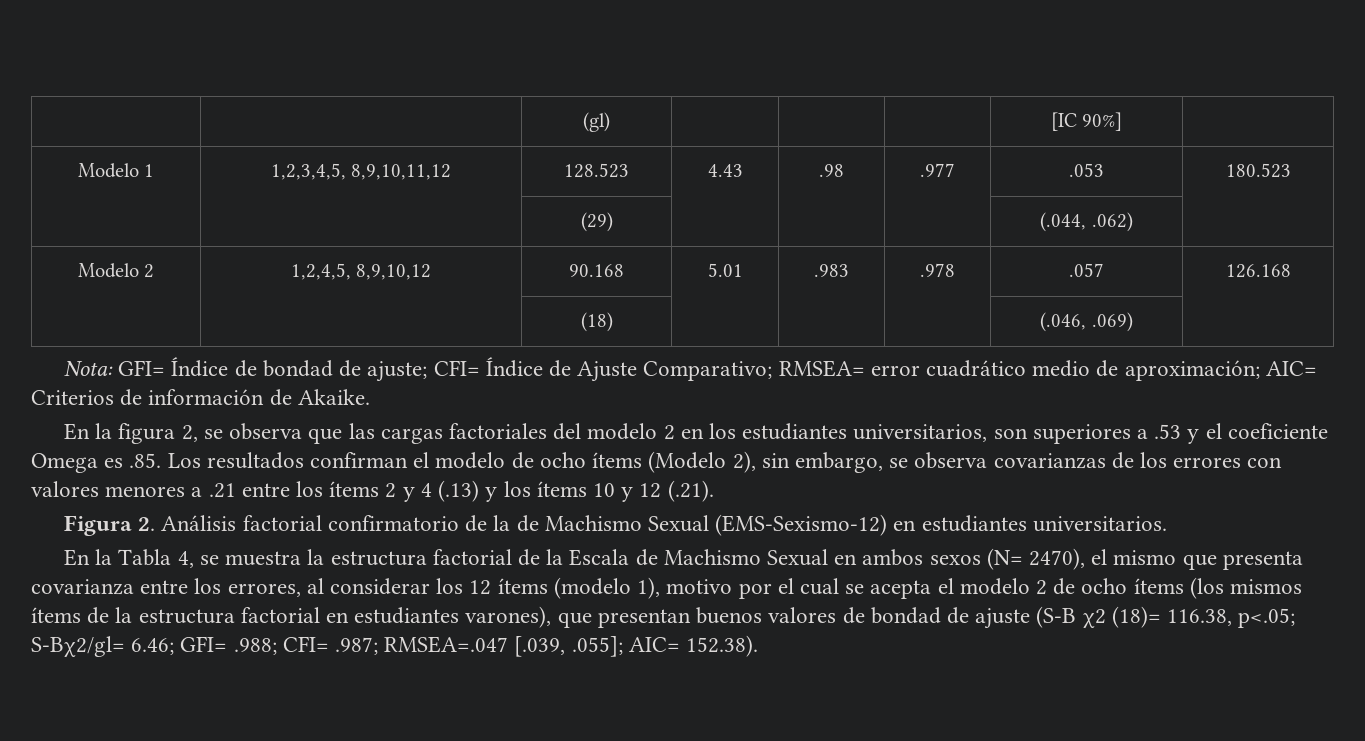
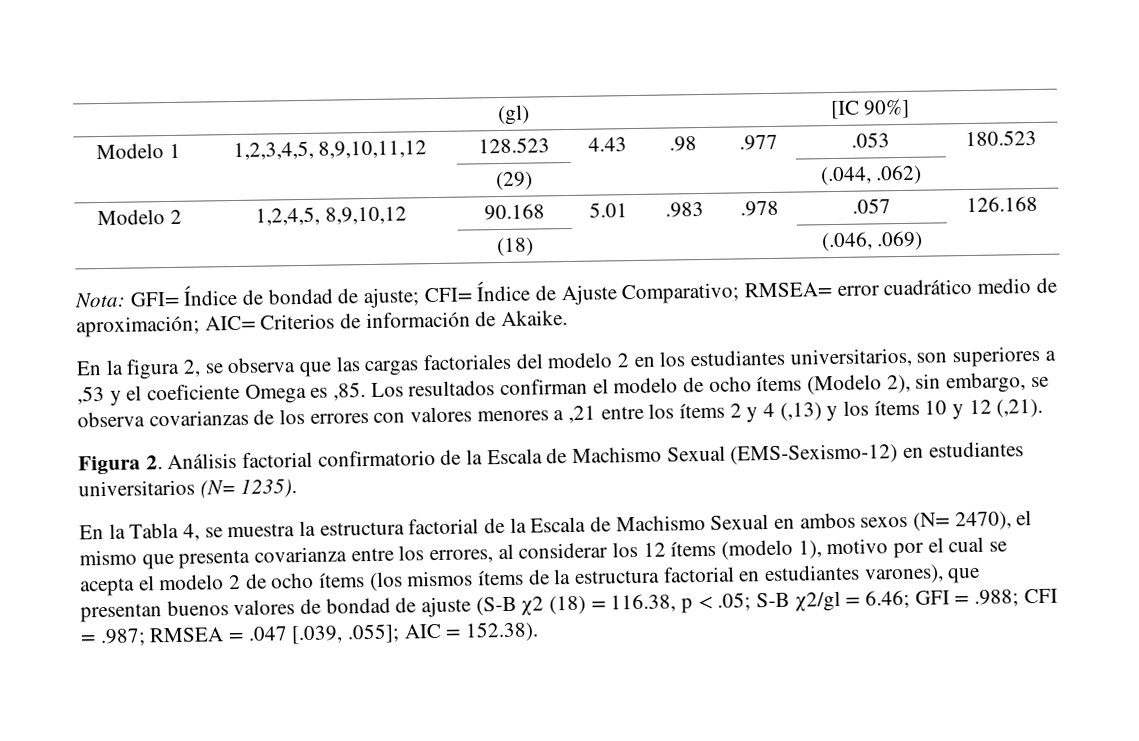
[1154,424,1182,439] .53 -> [77,385,105,405] ,53
[129,453,162,468] .85. -> [333,382,367,401] ,85.
[208,483,236,498] .21 -> [568,405,597,424] ,21
[438,480,480,502] (.13) -> [779,402,822,421] (,13)
[667,480,714,502] (.21). -> [996,398,1044,418] (,21).
(511, 523) none -> [486,448,543,465] Escala
[1032,516,1167,532] universitarios. -> [78,478,298,499] universitarios (N= 1235).
[1111,606,1296,628] [31,636,680,658] (18)= 116.38, p<.05; S-Bχ2/gl= 6.46; GFI= .988; CFI= .987; RMSEA=.047 [.039, .055]; AIC= -> [549,588,1058,615] [80,623,461,647] (18) = 116.38, p < .05; S-B χ2/gl = 6.46; GFI = .988; CFI = .987; RMSEA = .047 [.039, .055]; AIC =

